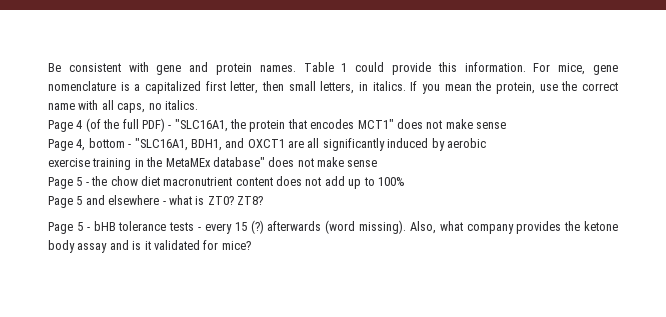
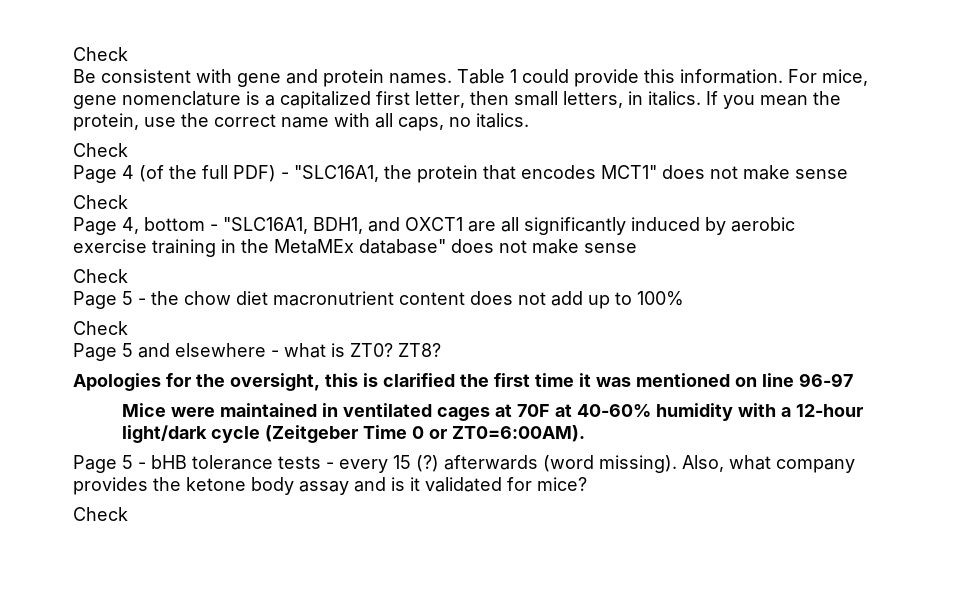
(48, 67) none -> [73,47,128,61] Check //
(198, 105) none -> [73,143,128,157] // Check
(506, 125) none -> [73,195,128,209] // Check
(378, 163) none -> [73,269,128,283] // Check
(405, 181) none -> [73,321,128,335] // Check
(263, 200) none -> [73,373,853,391] [122,403,864,421] [122,425,586,443] // Apologies for the oversight, this is clarified the first time it was mentioned on line 96-97 // Mice were maintained in ventilated cages at 70F at 40-60% humidity with a 12-hour light/dark cycle (Zeitgeber Time 0 or ZT0=6:00AM).
(251, 245) none -> [73,507,128,521] // Check

